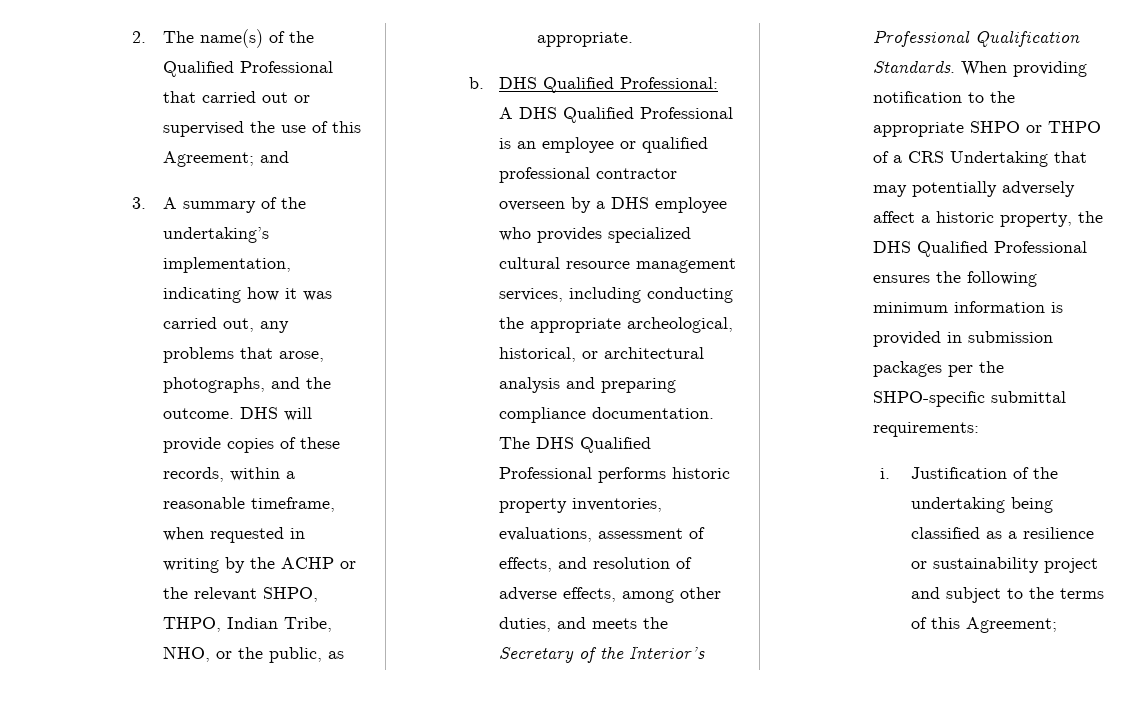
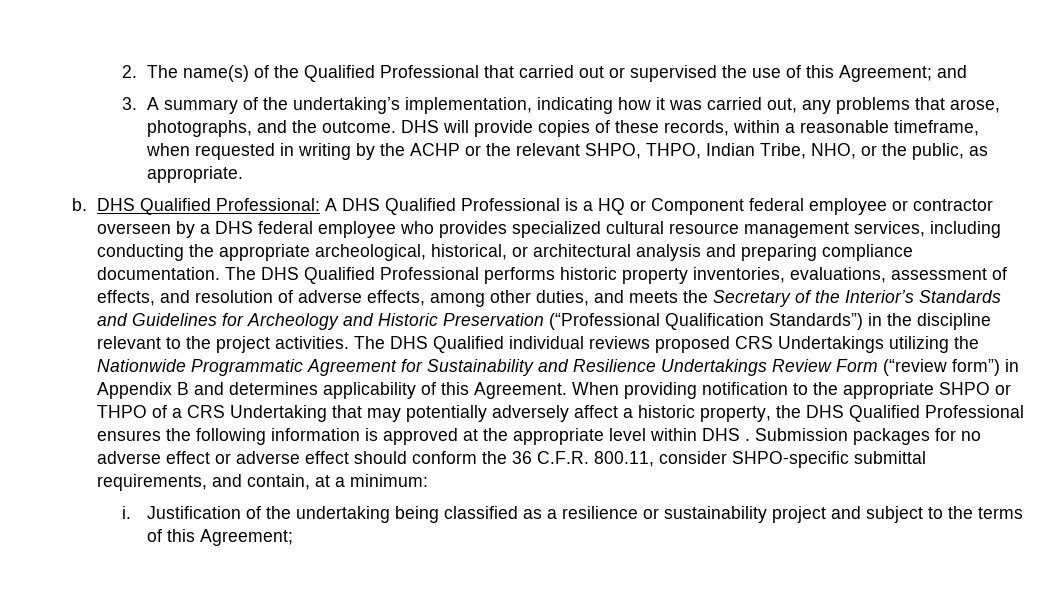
[517,137,709,153] [499,167,591,183] an employee or qualified professional -> [582,198,908,215] a HQ or Component federal employee or
(650, 203) none -> [257,221,313,234] federal
[873,30,1081,47] [873,60,956,73] Professional Qualification Standards. -> [918,290,1001,303] [96,313,991,330] [96,336,979,353] [96,359,1019,376] [96,382,567,399] Standards and Guidelines for Archeology and Historic Preservation (“Professional Qualification Standards”) in the discipline relevant to the project activities. The DHS Qualified individual reviews proposed CRS Undertakings utilizing the Nationwide Programmatic Agreement for Sustainability and Resilience Undertakings Review Form (“review form”) in Appendix B and determines applicability of this Agreement.
[873,302,949,313] minimum -> (266, 436) none
[873,331,1054,347] [873,361,1005,377] [873,391,1067,407] [873,422,980,437] provided in submission packages per the SHPO-specific submittal requirements: -> [382,428,981,445] [96,451,926,468] [96,474,428,491] approved at the appropriate level within DHS . Submission packages for no adverse effect or adverse effect should conform the 36 C.F.R. 800.11, consider SHPO-specific submittal requirements, and contain, at a minimum:

